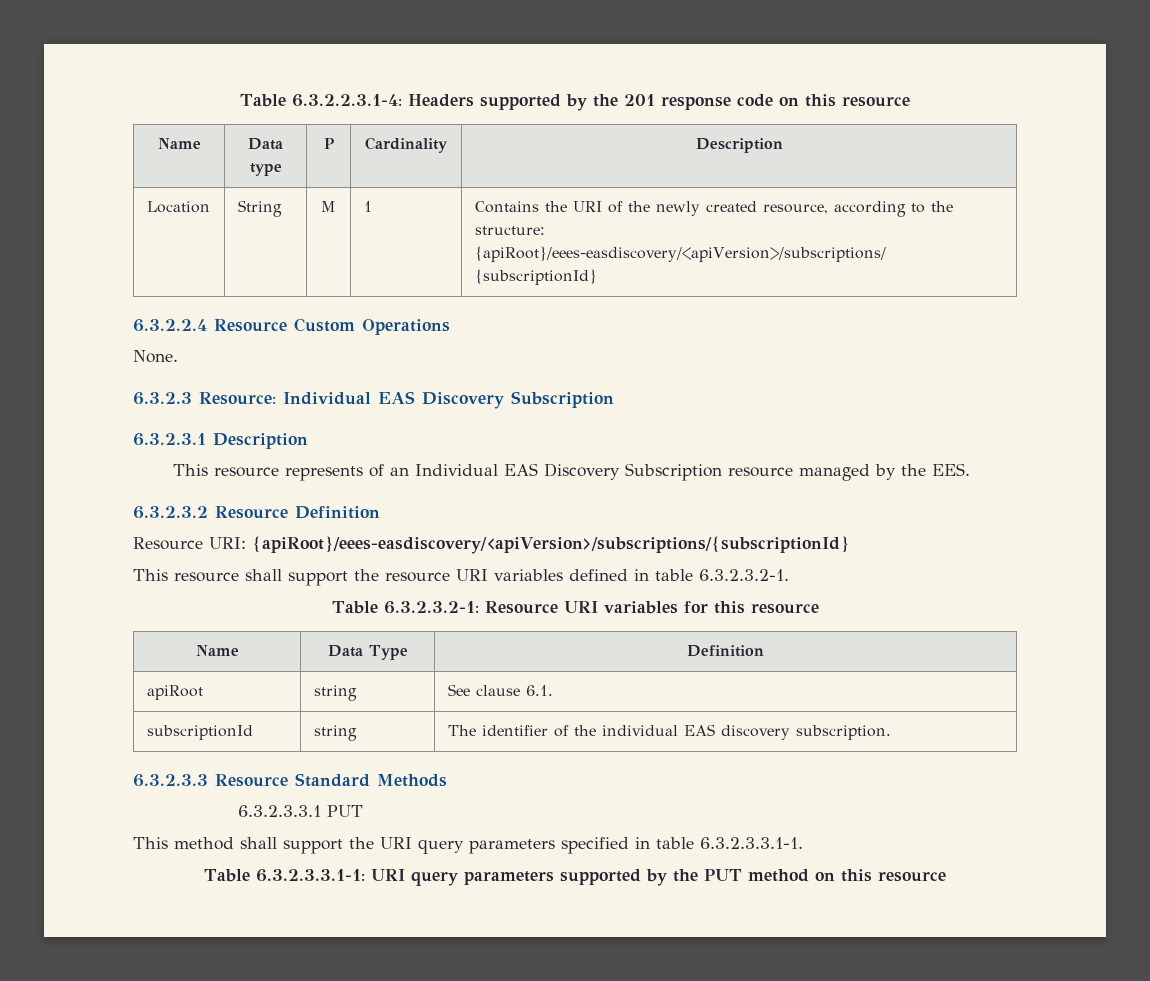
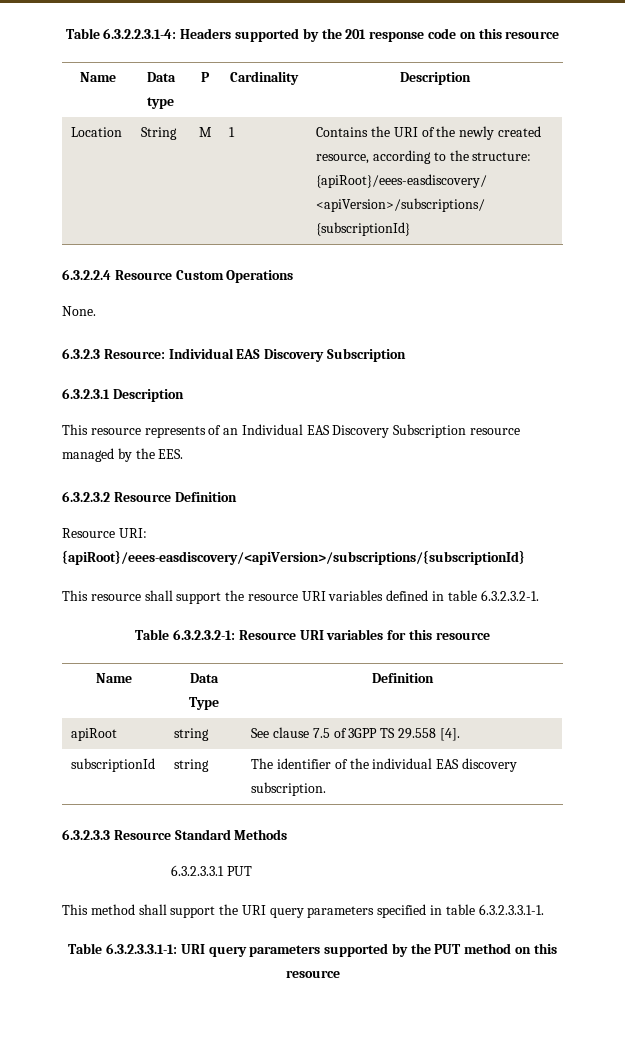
[525,685,553,696] 6.1. -> [312,728,460,741] 7.5 of 3GPP TS 29.558 [4].

